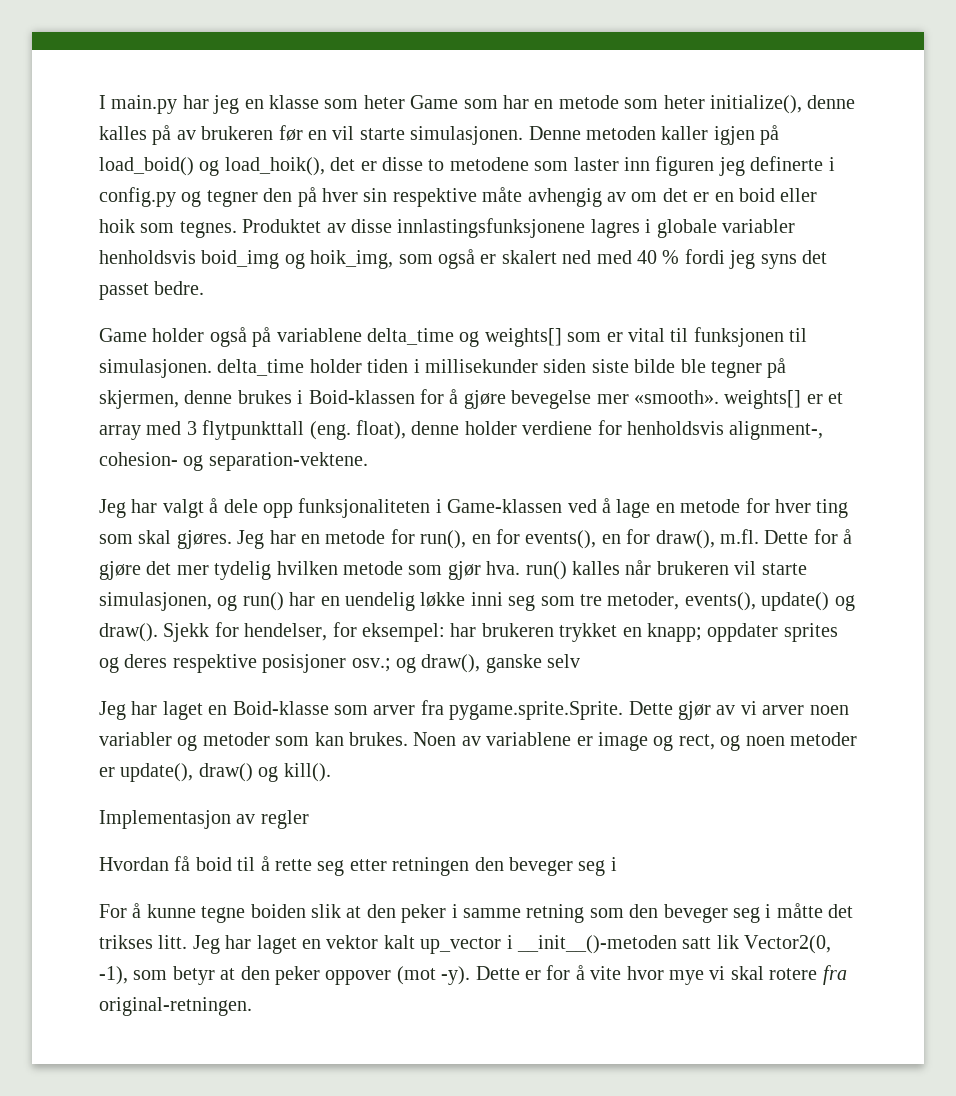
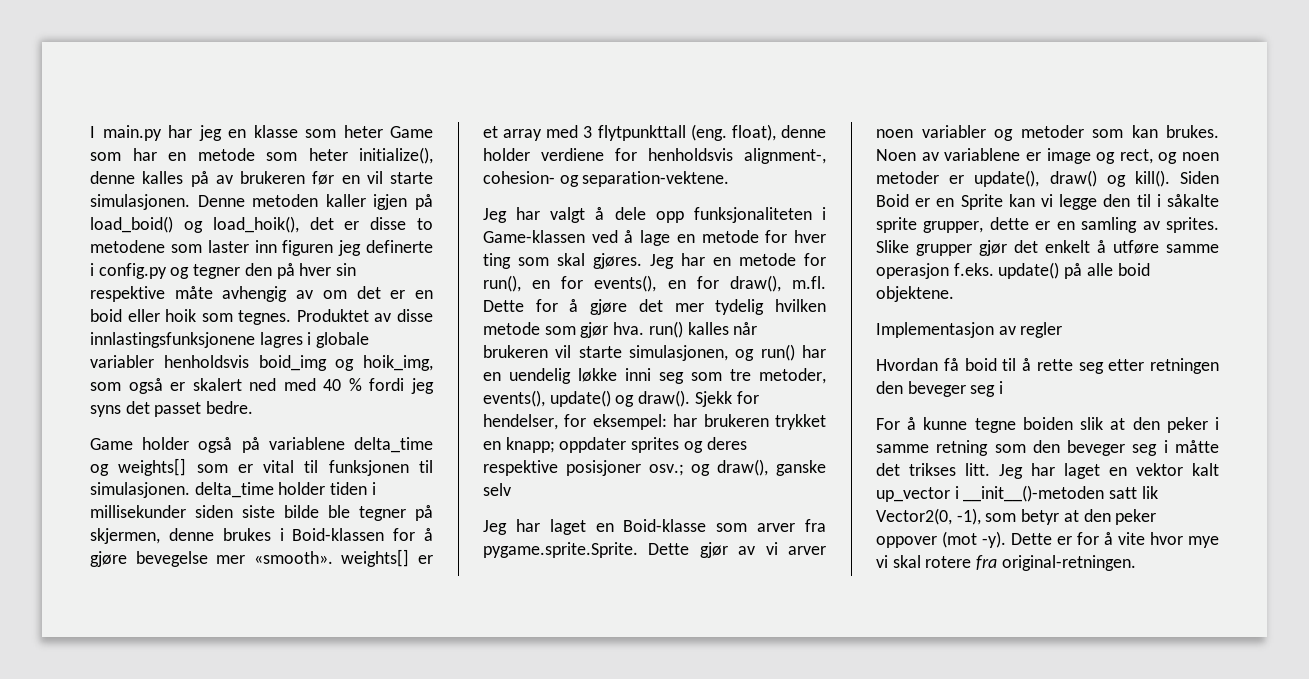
(331, 772) none -> [1180,171,1219,184] [876,194,1219,210] [876,217,1219,233] [876,240,1219,256] [876,262,1150,279] [876,286,954,302] Siden Boid er en Sprite kan vi legge den til i såkalte sprite grupper, dette er en samling av sprites. Slike grupper gjør det enkelt å utføre samme operasjon f.eks. update() på alle boid objektene.

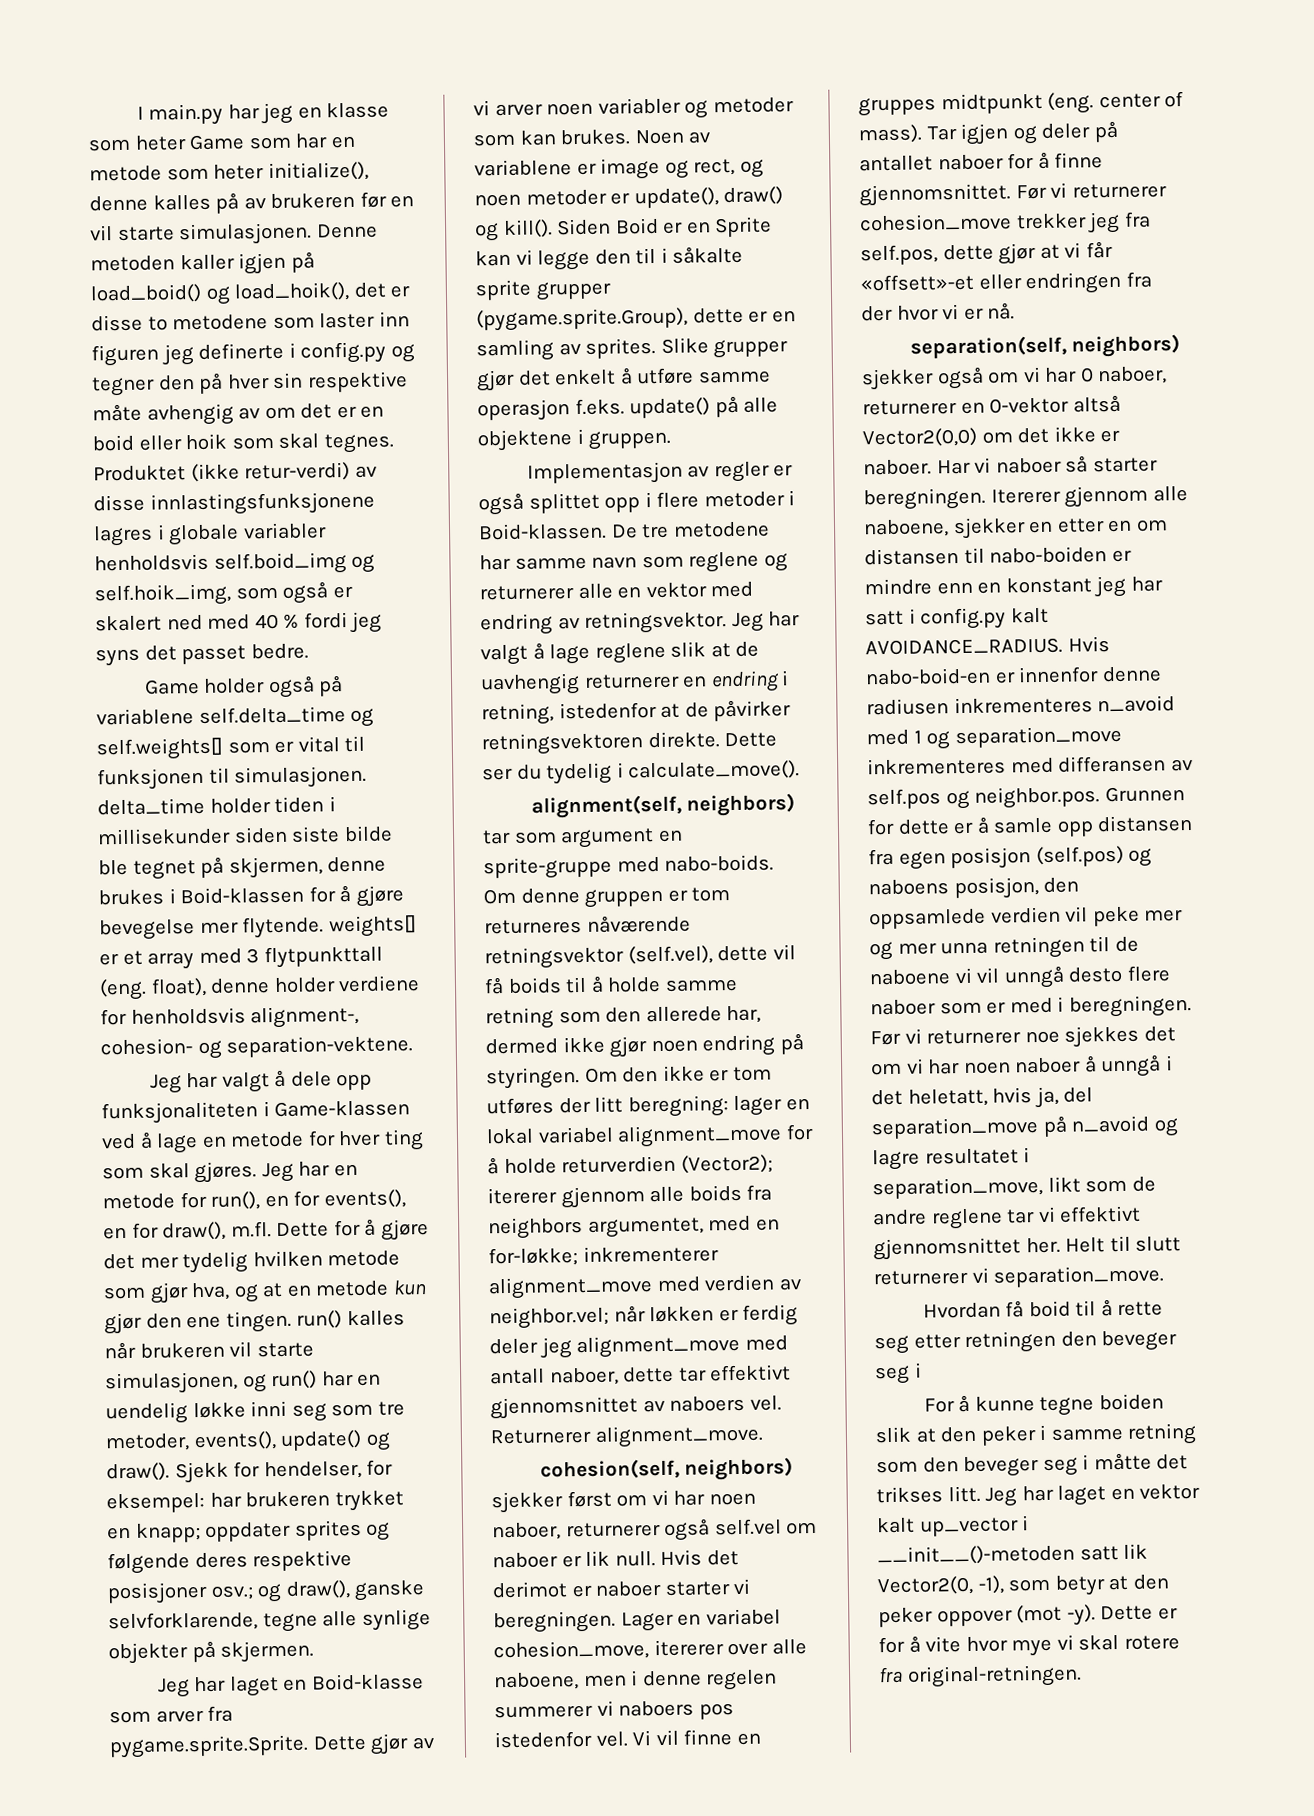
(233, 317) none -> [278,433,320,449] skal
(369, 315) none -> [190,461,351,483] (ikke retur-verdi)
[258,355,433,371] boid_img og hoik_img, -> [213,552,376,575] [94,583,231,607] self.boid_img og self.hoik_img,
[354,437,433,453] [90,458,187,476] delta_time og weights[] -> [198,706,375,727] [96,737,224,761] self.delta_time og self.weights[]
[359,506,406,521] tegner -> [132,860,196,880] tegnet
[253,551,333,564] «smooth». -> [242,916,325,939] flytende.
[613,322,645,335] hva. -> [191,1280,427,1303] [104,1310,292,1335] hva, og at en metode kun gjør den ene tingen.
(703, 447) none -> [107,1552,190,1575] følgende
[483,483,511,496] selv -> [108,1609,431,1633] [108,1640,315,1665] selvforklarende, tegne alle synlige objekter på skjermen.
[923,221,984,233] grupper, -> [535,281,612,301] [476,307,688,332] grupper (pygame.sprite.Group),
[1117,263,1150,276] [876,286,954,302] boid objektene. -> [477,428,672,452] objektene i gruppen.
(1063, 330) none -> [773,464,794,477] [478,490,796,516] [478,521,770,541] [479,551,788,573] [479,581,754,601] [480,611,801,636] [480,641,760,666] [480,670,790,696] [481,699,792,726] [481,731,778,756] [482,760,801,785] [530,793,796,819] [482,828,683,849] [483,854,775,880] [483,887,731,908] [484,914,691,935] [484,944,796,970] [484,975,738,995] [485,1005,762,1030] [485,1033,804,1058] [486,1065,772,1090] [486,1095,810,1118] [486,1123,814,1148] [487,1154,773,1175] [487,1184,773,1209] [488,1215,780,1240] [488,1245,719,1267] [488,1274,802,1300] [489,1304,799,1330] [489,1334,788,1359] [490,1364,792,1386] [490,1395,782,1420] [490,1424,764,1448] [539,1457,794,1481] [491,1489,756,1514] [492,1518,818,1541] [492,1549,739,1569] [492,1578,751,1599] [493,1608,781,1634] [493,1639,807,1661] [494,1669,778,1691] [494,1700,734,1720] [494,1729,761,1749] [858,91,1185,117] [858,120,1119,145] [859,151,1104,172] [859,182,1167,207] [859,211,1151,234] [860,240,1113,266] [860,271,1152,295] [861,302,1016,322] [909,334,1181,359] [861,366,1168,391] [862,394,1121,416] [862,426,1121,448] [863,455,1158,476] [863,485,1188,511] [863,517,1168,540] [864,546,1132,566] [864,575,1163,598] [865,607,1049,630] [865,636,1110,656] [865,666,1162,686] [866,695,1176,716] [866,725,1122,750] [867,755,1193,776] [867,786,1185,810] [867,814,1194,837] [868,845,1153,870] [868,877,1080,900] [869,906,1184,930] [869,936,1139,961] [869,965,1171,989] [870,995,1192,1018] [870,1025,1176,1048] [871,1054,1173,1078] [871,1086,1094,1109] [871,1115,1179,1140] [872,1147,1031,1171] [872,1176,1156,1200] [872,1205,1142,1230] [873,1235,1182,1261] [873,1265,1165,1288] er også splittet opp i flere metoder i Boid-klassen. De tre metodene har samme navn som reglene og returnerer alle en vektor med endring av retningsvektor. Jeg har valgt å lage reglene slik at de uavhengig returnerer en endring i retning, istedenfor at de påvirker retningsvektoren direkte. Dette ser du tydelig i calculate_move(). // alignment(self, neighbors) tar som argument en sprite-gruppe med nabo-boids. Om denne gruppen er tom returneres nåværende retningsvektor (self.vel), dette vil få boids til å holde samme retning som den allerede har, dermed ikke gjør noen endring på styringen. Om den ikke er tom utføres der litt beregning: lager en lokal variabel alignment_move for å holde returverdien (Vector2); itererer gjennom alle boids fra neighbors argumentet, med en for-løkke; inkrementerer alignment_move med verdien av neighbor.vel; når løkken er ferdig deler jeg alignment_move med antall naboer, dette tar effektivt gjennomsnittet av naboers vel. Returnerer alignment_move. // cohesion(self, neighbors) sjekker først om vi har noen naboer, returnerer også self.vel om naboer er lik null. Hvis det derimot er naboer starter vi beregningen. Lager en variabel cohesion_move, itererer over alle naboene, men i denne regelen summerer vi naboers pos istedenfor vel. Vi vil finne en gruppes midtpunkt (eng. center of mass). Tar igjen og deler på antallet naboer for å finne gjennomsnittet. Før vi returnerer cohesion_move trekker jeg fra self.pos, dette gjør at vi får «offsett»-et eller endringen fra der hvor vi er nå. // separation(self, neighbors) sjekker også om vi har 0 naboer, returnerer en 0-vektor altså Vector2(0,0) om det ikke er naboer. Har vi naboer så starter beregningen. Itererer gjennom alle naboene, sjekker en etter en om distansen til nabo-boiden er mindre enn en konstant jeg har satt i config.py kalt AVOIDANCE_RADIUS. Hvis nabo-boid-en er innenfor denne radiusen inkrementeres n_avoid med 1 og separation_move inkrementeres med differansen av self.pos og neighbor.pos. Grunnen for dette er å samle opp distansen fra egen posisjon (self.pos) og naboens posisjon, den oppsamlede verdien vil peke mer og mer unna retningen til de naboene vi vil unngå desto flere naboer som er med i beregningen. Før vi returnerer noe sjekkes det om vi har noen naboer å unngå i det heletatt, hvis ja, del separation_move på n_avoid og lagre resultatet i separation_move, likt som de andre reglene tar vi effektivt gjennomsnittet her. Helt til slutt returnerer vi separation_move.

